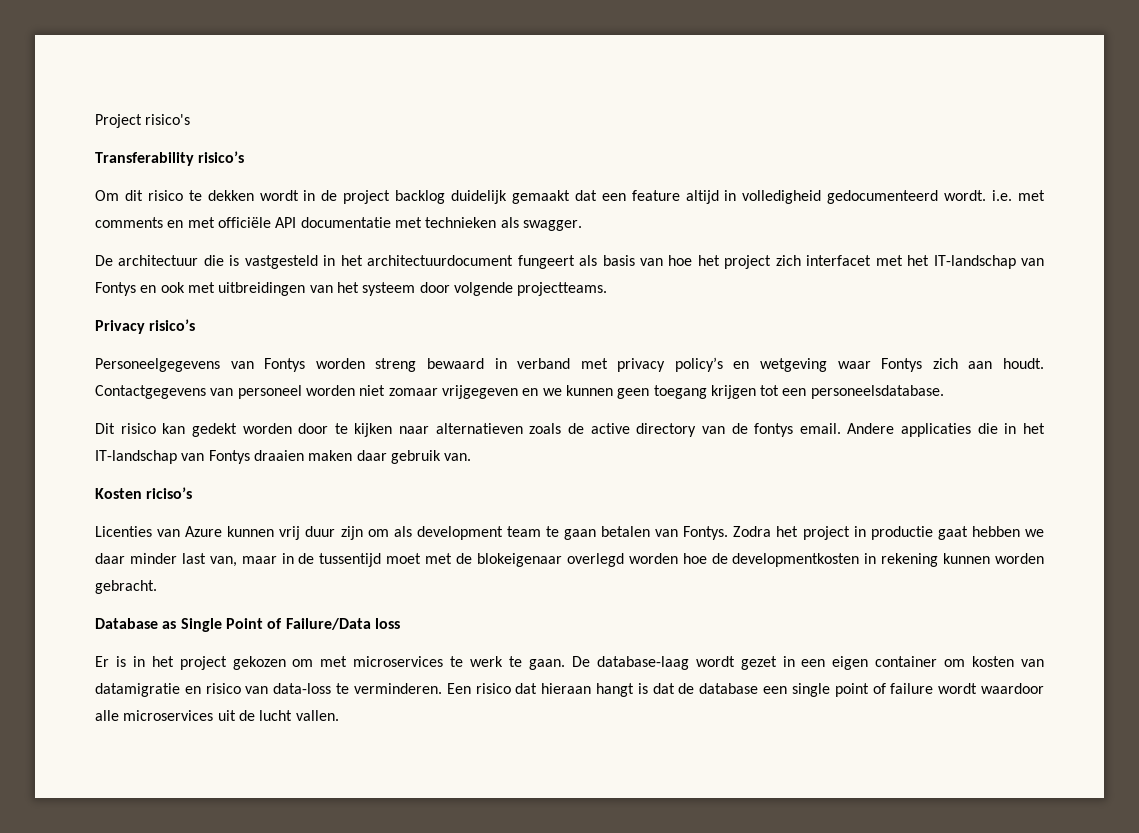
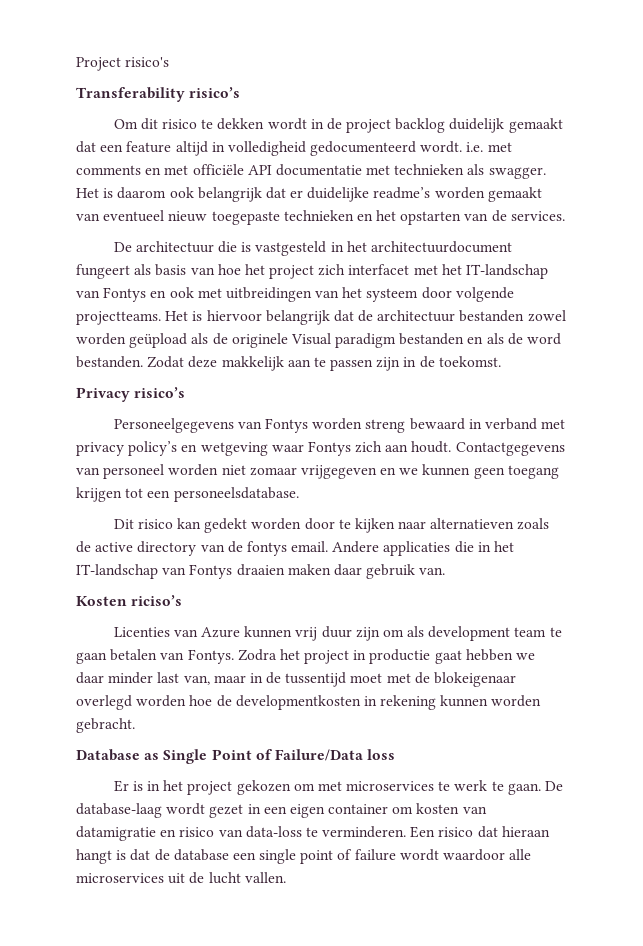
(582, 225) none -> [76,187,542,202] [76,210,565,225] Het is daarom ook belangrijk dat er duidelijke readme’s worden gemaakt van eventueel nieuw toegepaste technieken en het opstarten van de services.
(608, 289) none -> [165,310,566,325] [76,333,562,348] [76,356,501,371] Het is hiervoor belangrijk dat de architectuur bestanden zowel worden geüpload als de originele Visual paradigm bestanden en als de word bestanden. Zodat deze makkelijk aan te passen zijn in de toekomst.

